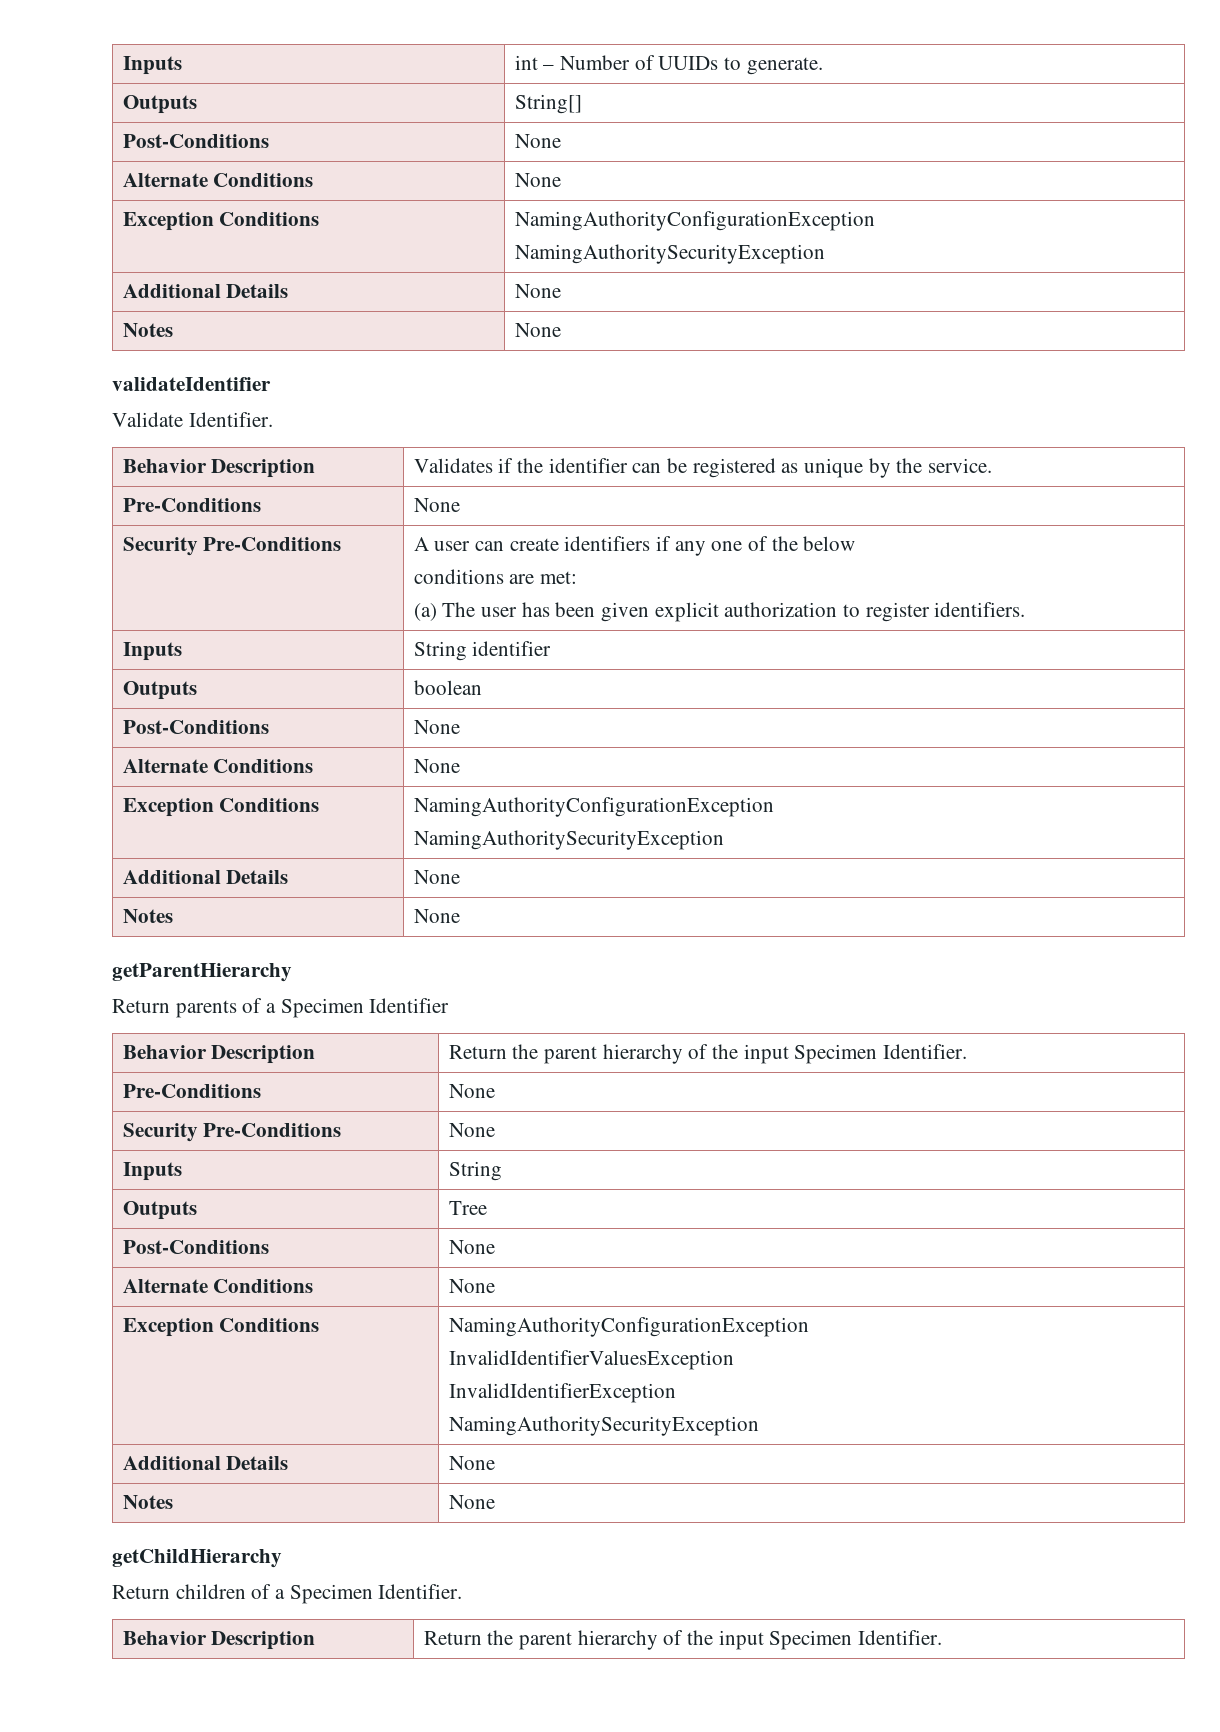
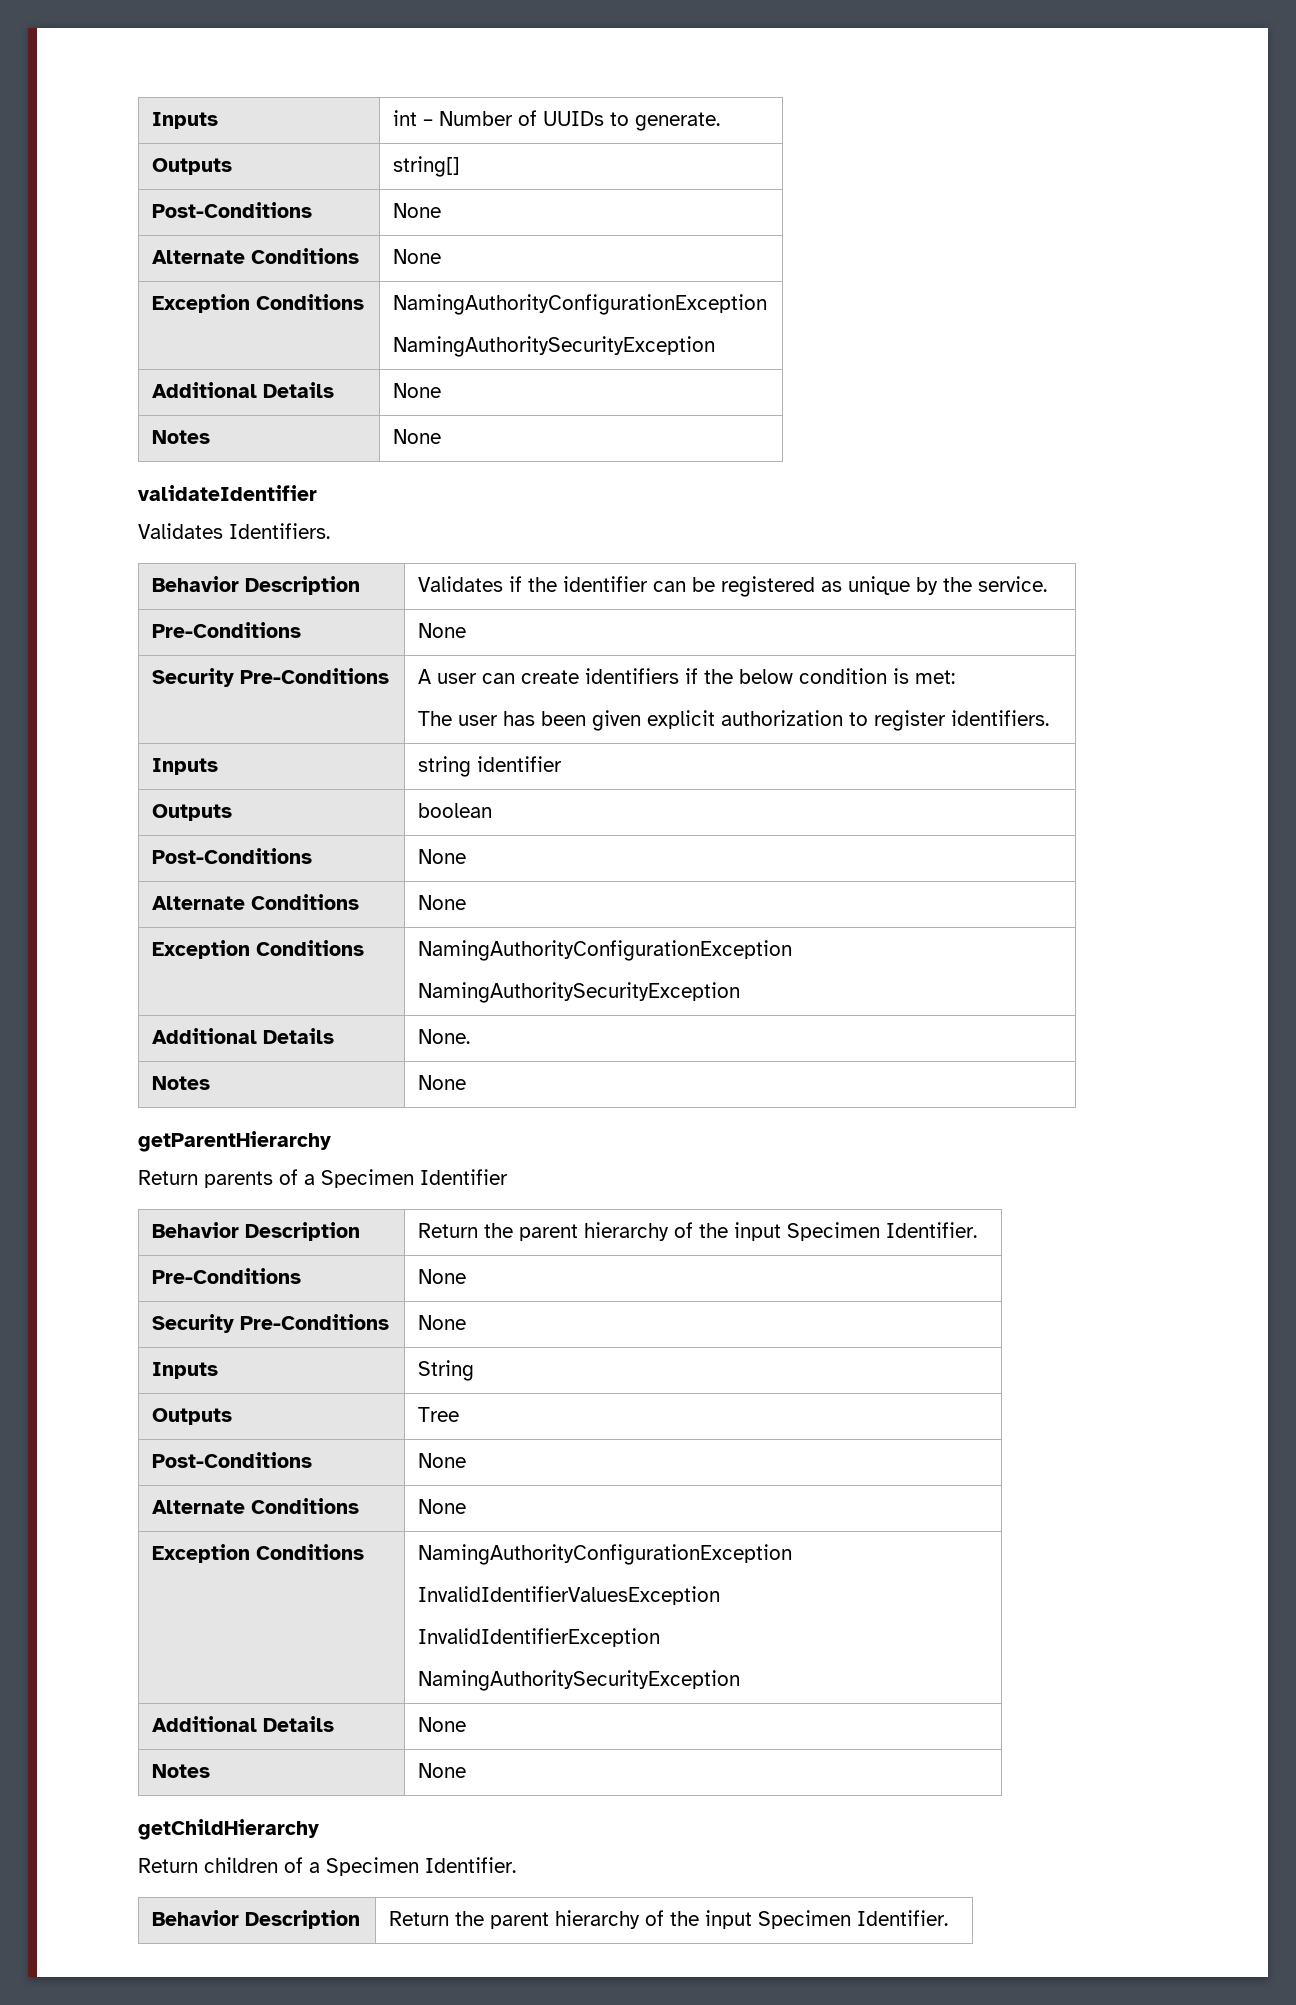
[514,94,582,114] String[] -> [392,156,460,177] string[]
[112,412,273,427] Validate Identifier. -> [138,523,330,539] Validates Identifiers.
[674,536,768,556] any one of -> (698, 676) none
[413,569,535,584] // conditions are -> [798,668,909,684] condition is
[413,603,437,621] (a) -> (955, 677) none
[413,641,467,661] String -> [417,756,471,777] string
[413,870,460,884] | None -> [417,1029,470,1044] | None.

